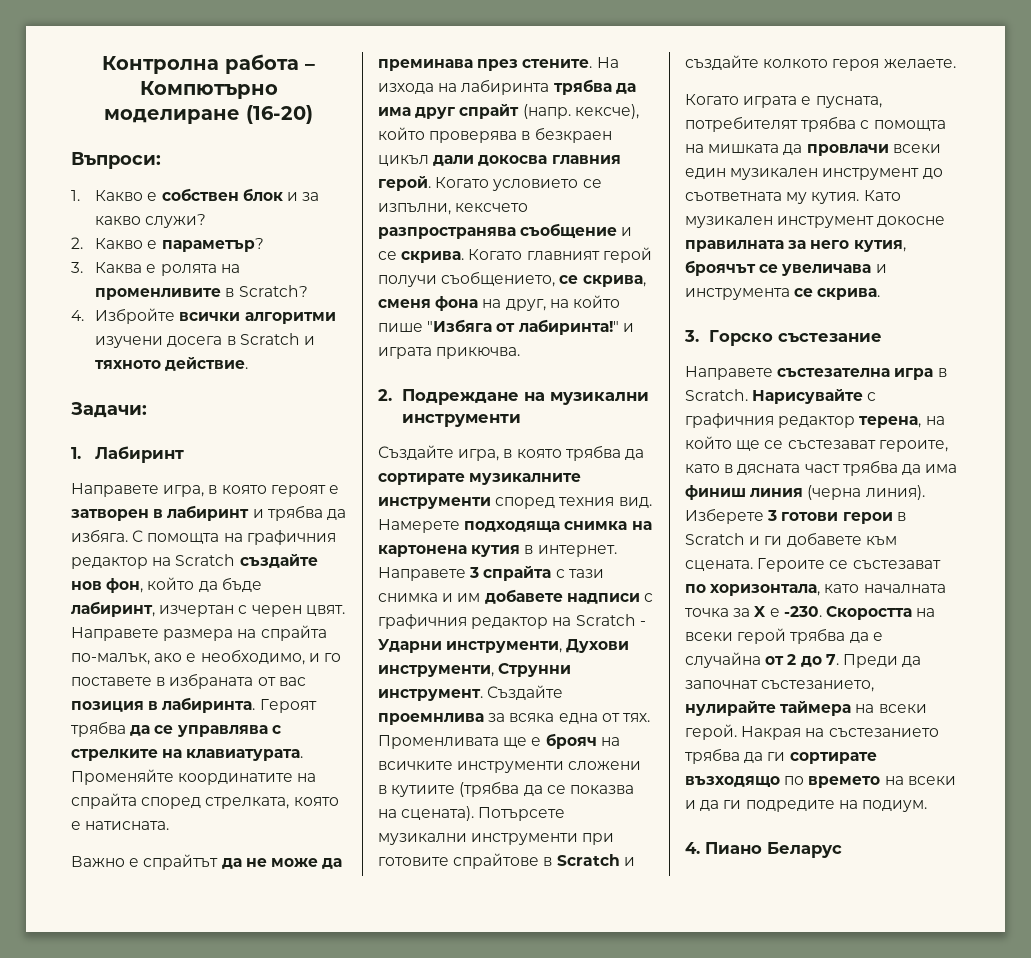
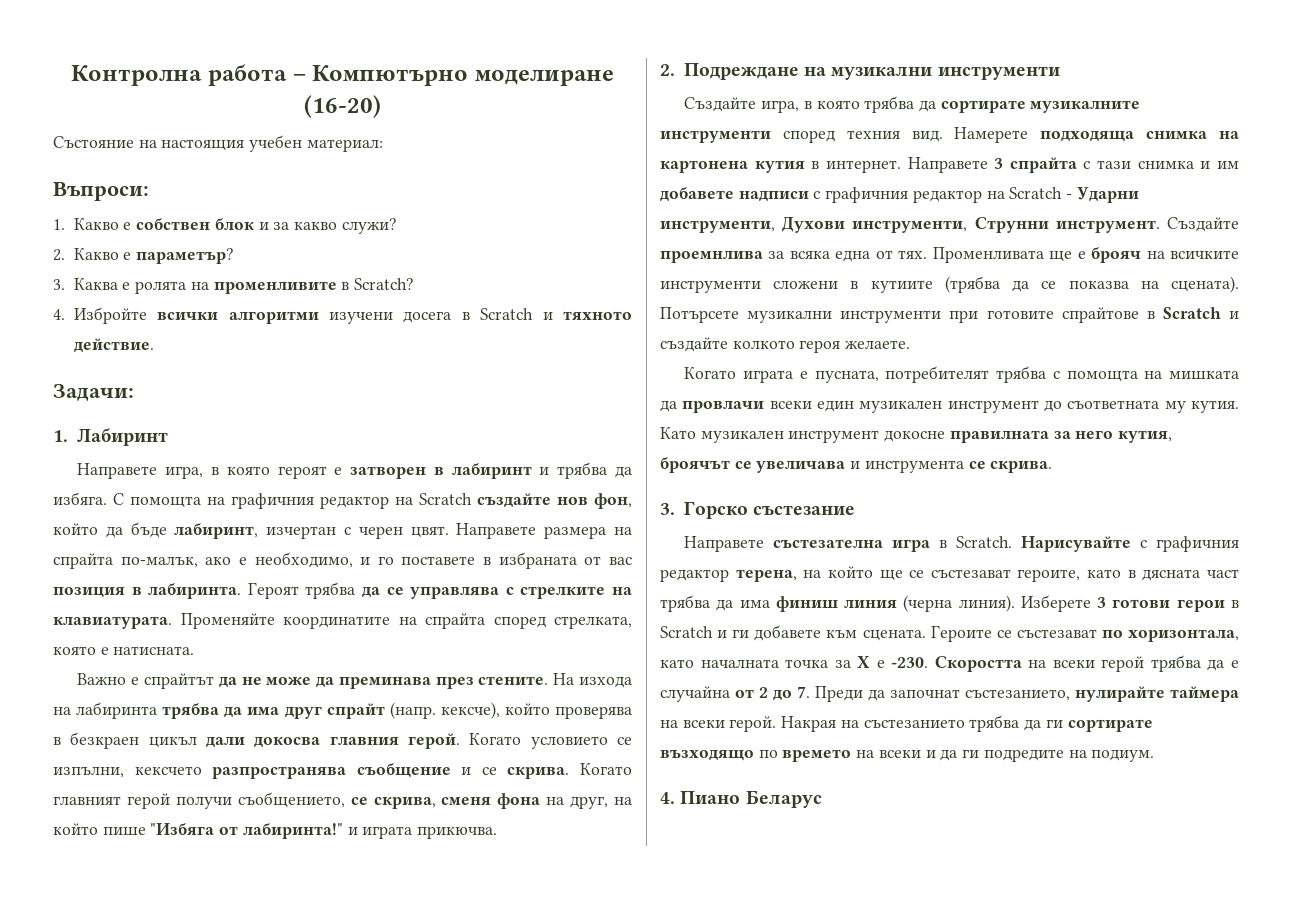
(313, 114) none -> [53,135,383,152] // Състояние на настоящия учебен материал:

